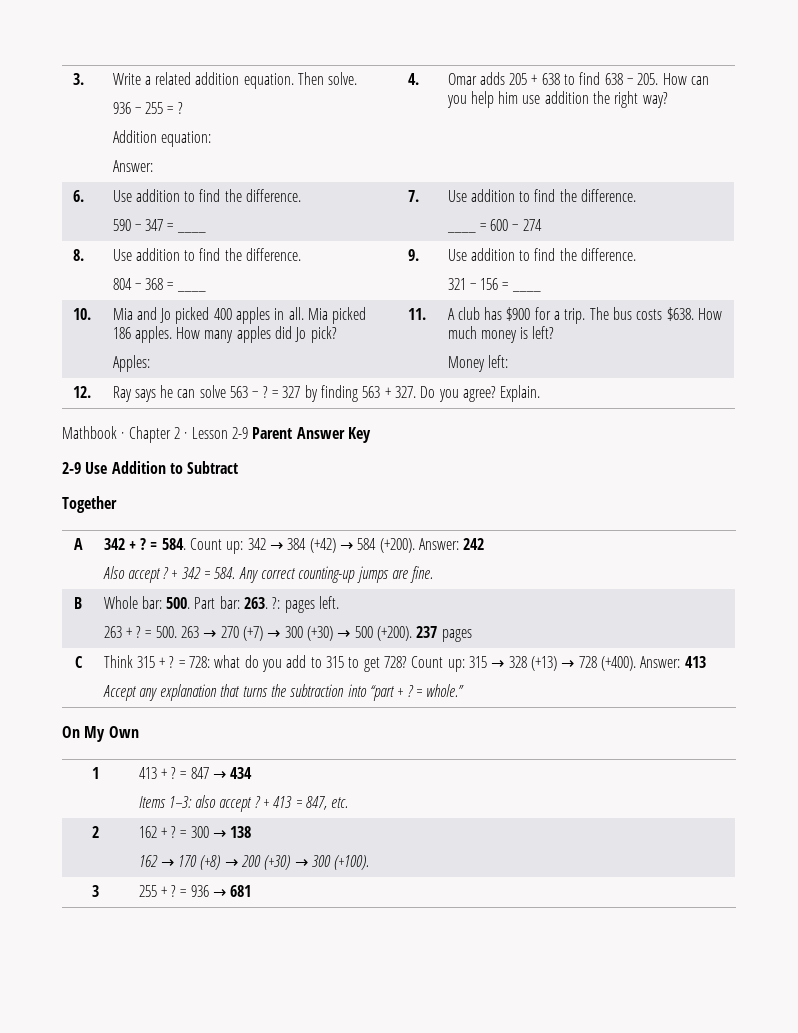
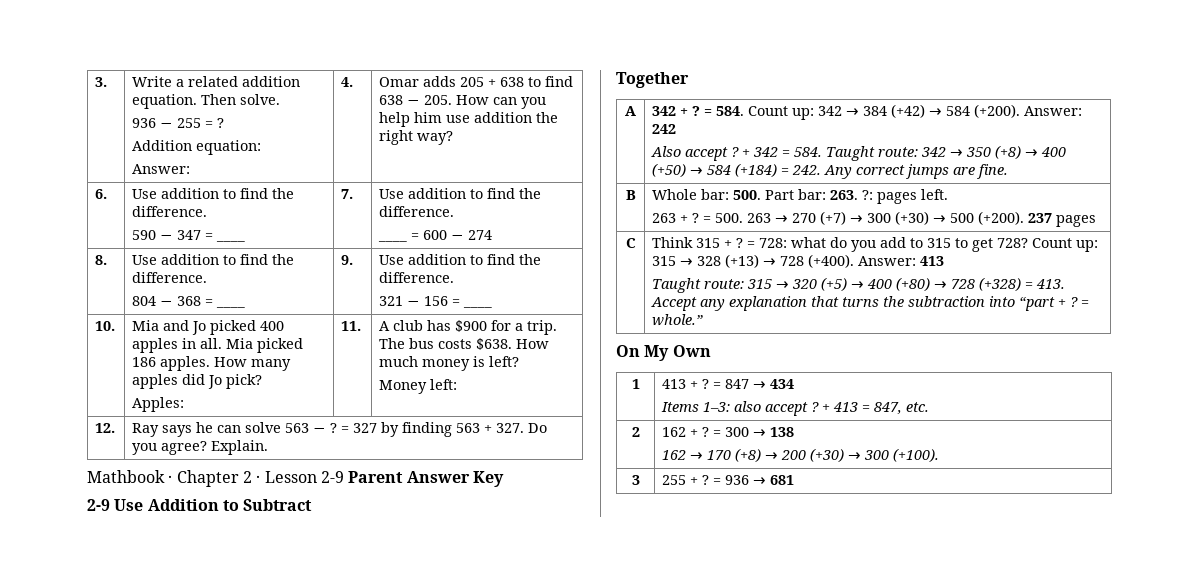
(236, 573) none -> [826,145,1067,161] [652,163,822,177] Taught route: 342 → 350 (+8) → 400 (+50) → 584 (+184) = 242.
[298,566,356,583] counting-up -> (906, 170) none
(706, 662) none -> [652,277,1066,293] Taught route: 315 → 320 (+5) → 400 (+80) → 728 (+328) = 413.

